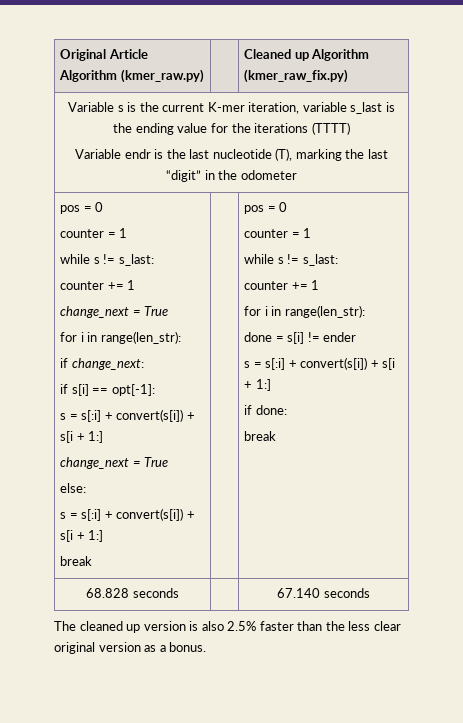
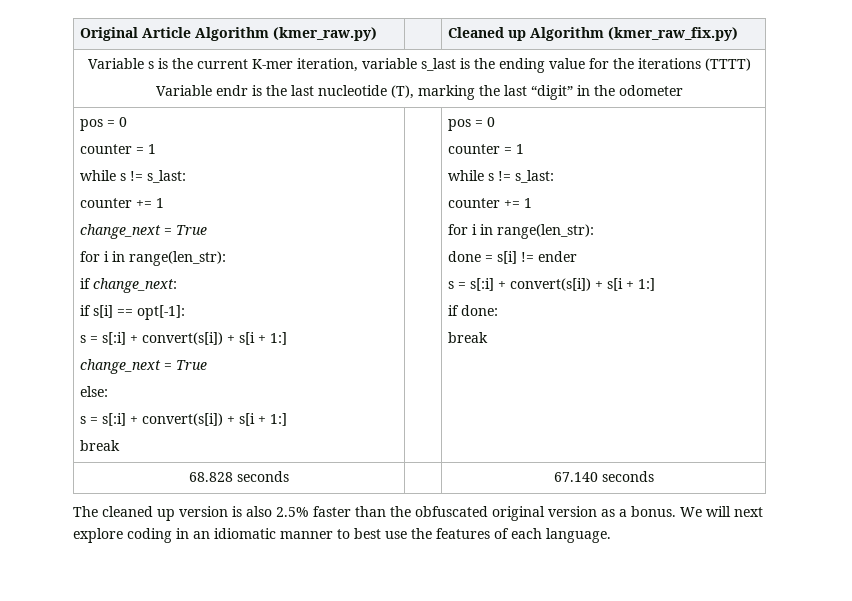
[348,621,401,631] less clear -> [415,506,488,517] obfuscated
(207, 647) none -> [680,506,763,517] [73,528,611,543] We will next explore coding in an idiomatic manner to best use the features of each language.

